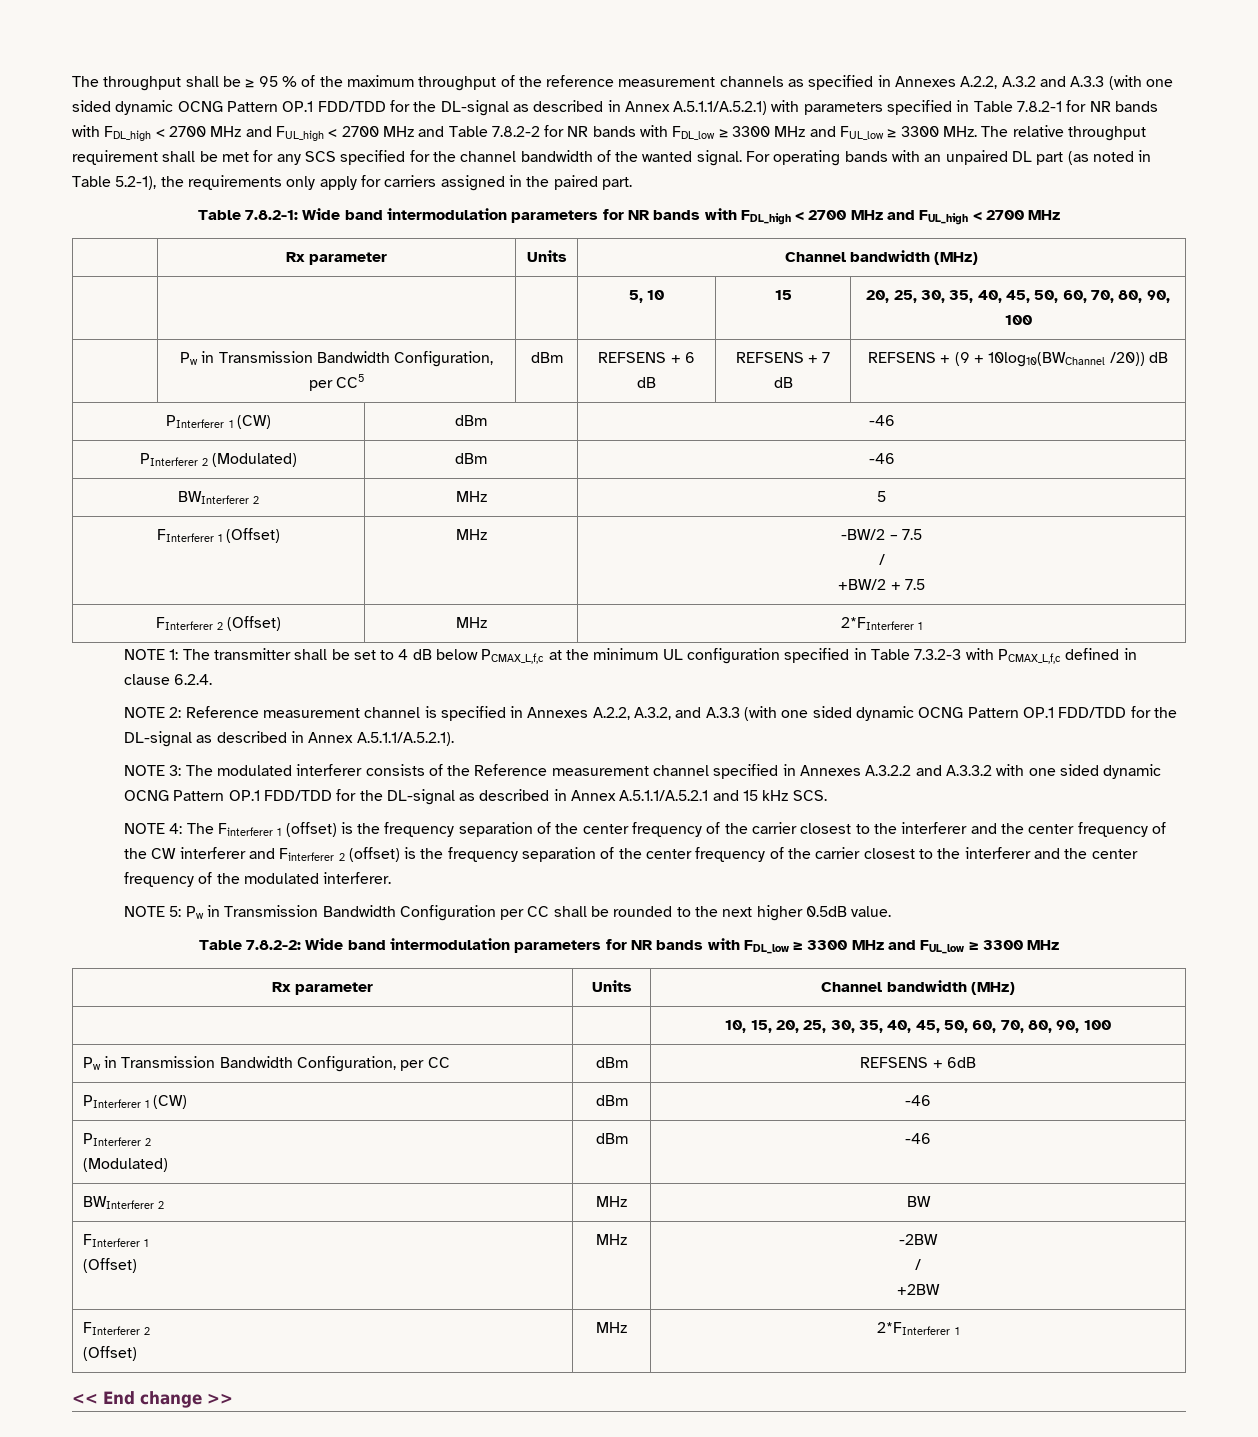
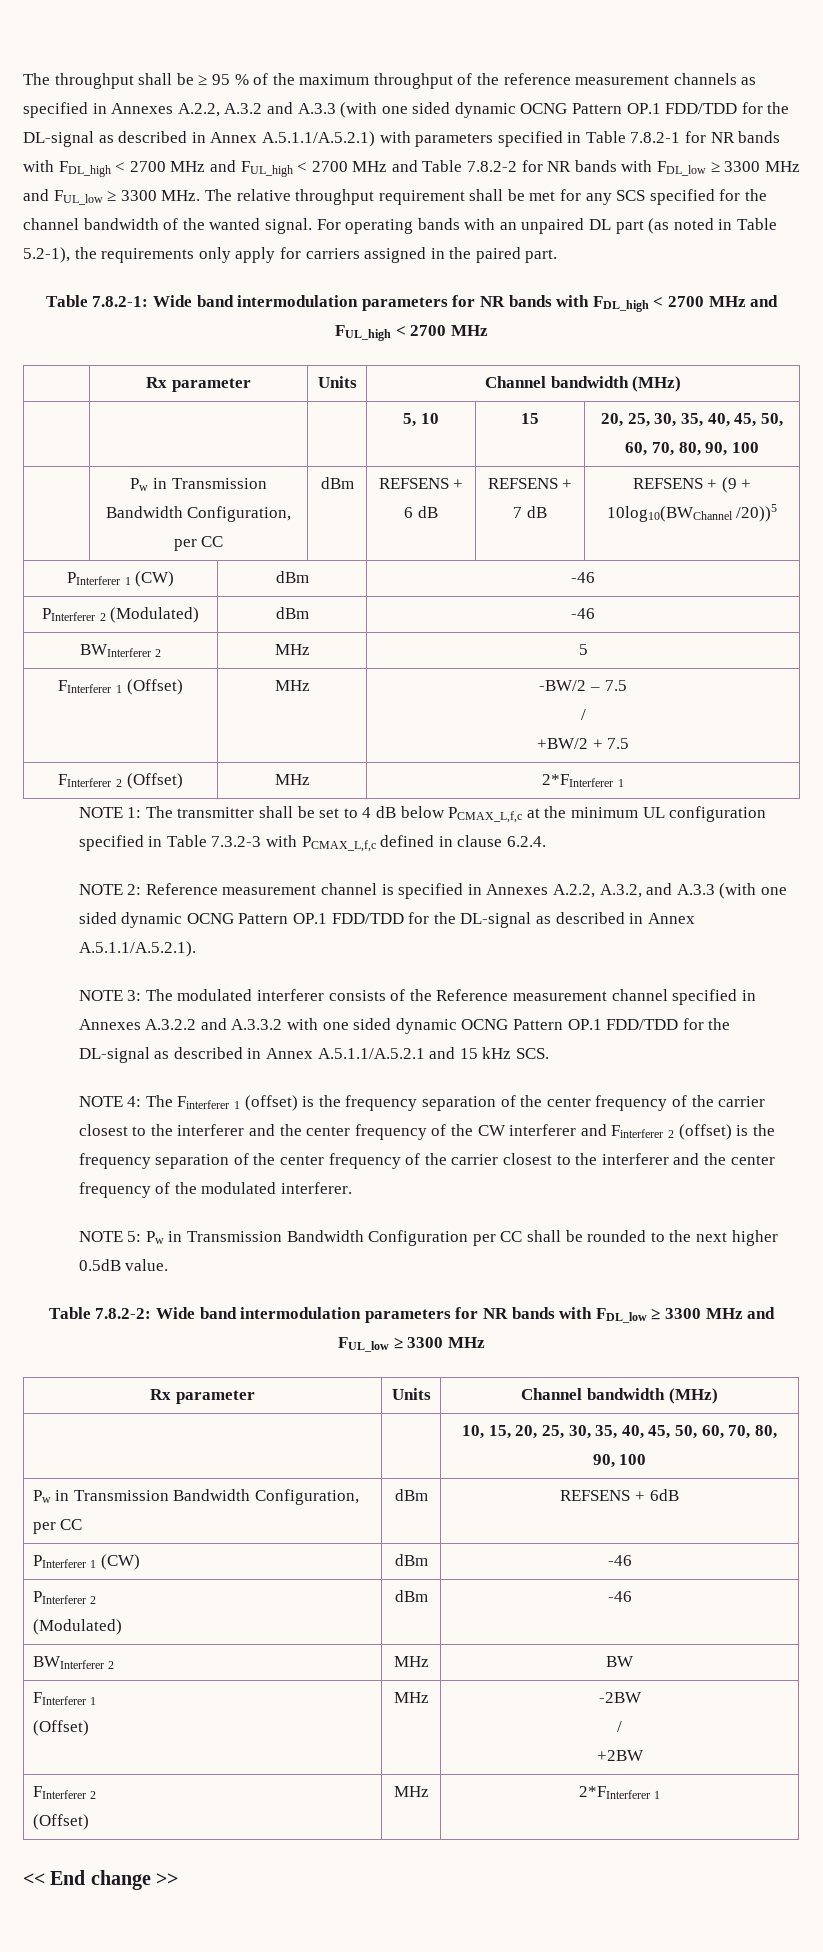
[336,374,365,388] CC5 -> [201,536,224,547] CC
[1109,352,1168,366] /20)) dB -> [736,504,778,522] /20))5

